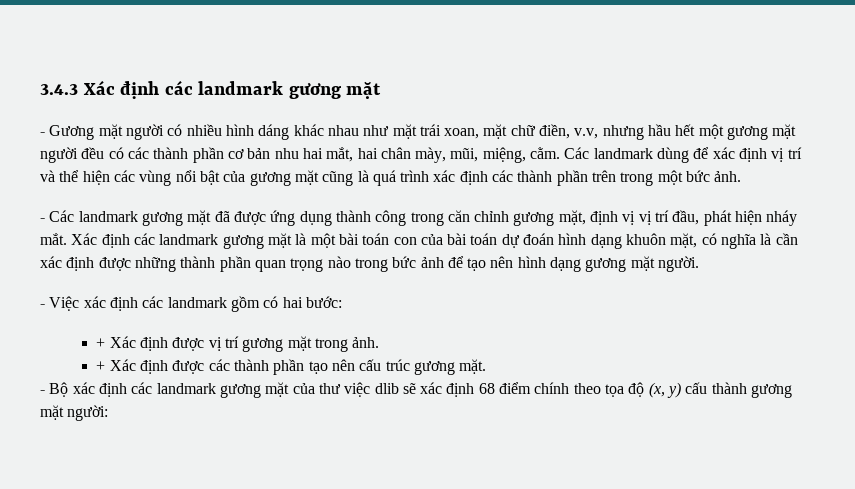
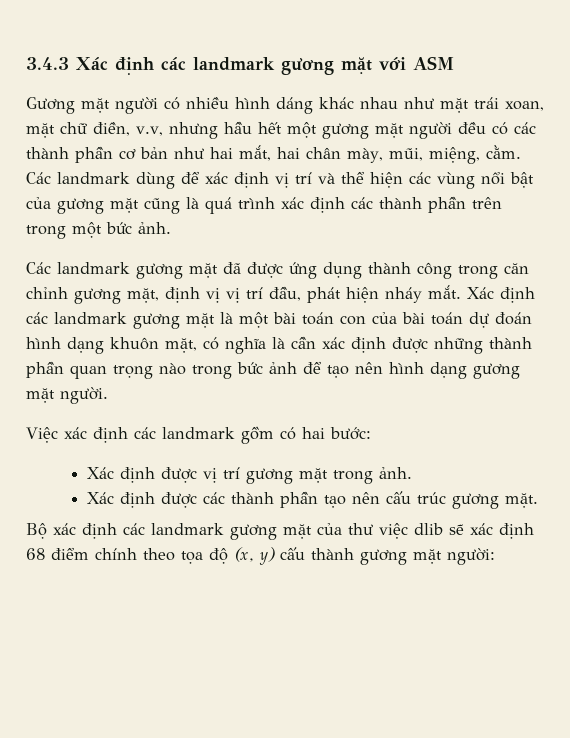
[40,132,45,136] // - -> [379,56,454,70] với ASM //
[274,148,299,159] nhu -> [174,147,205,159] như
[40,218,45,222] - -> (171, 228) none
[40,304,45,308] - -> (108, 395) none
[96,338,106,348] + -> (371, 433) none
[96,361,106,371] + -> (412, 473) none
[40,390,45,394] - -> (538, 500) none

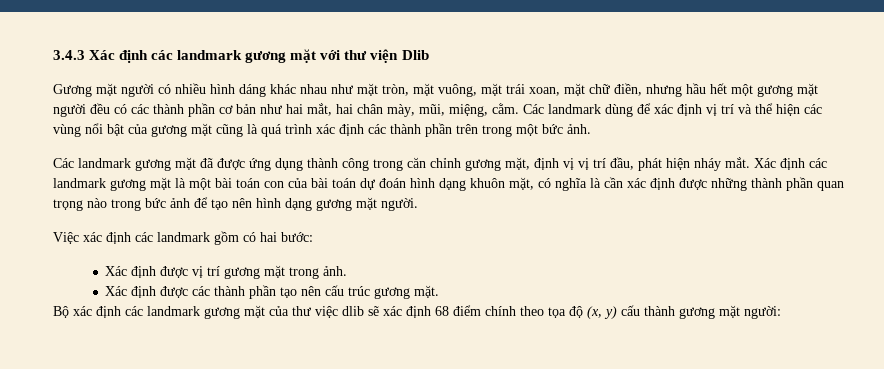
[413,56,454,70] ASM -> [344,49,429,63] thư viện Dlib
(469, 105) none -> [382,83,502,97] tròn, mặt vuông, mặt
[136,126,163,136] v.v, -> (642, 89) none

